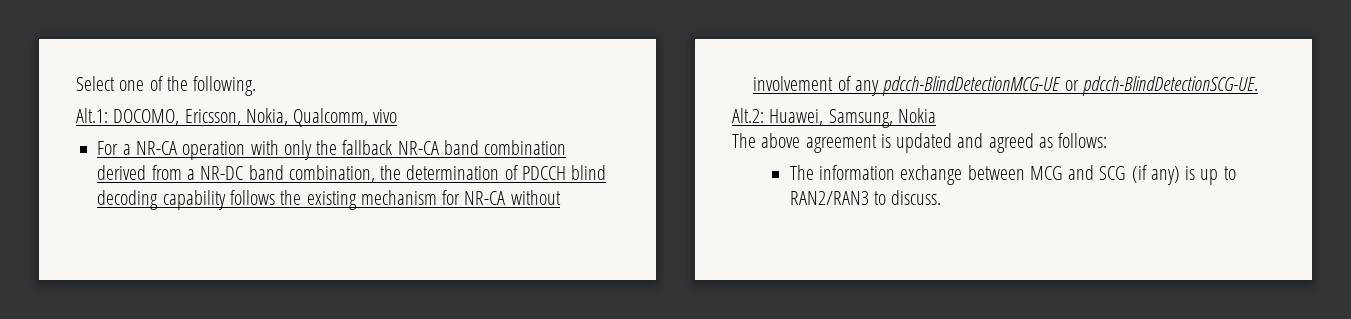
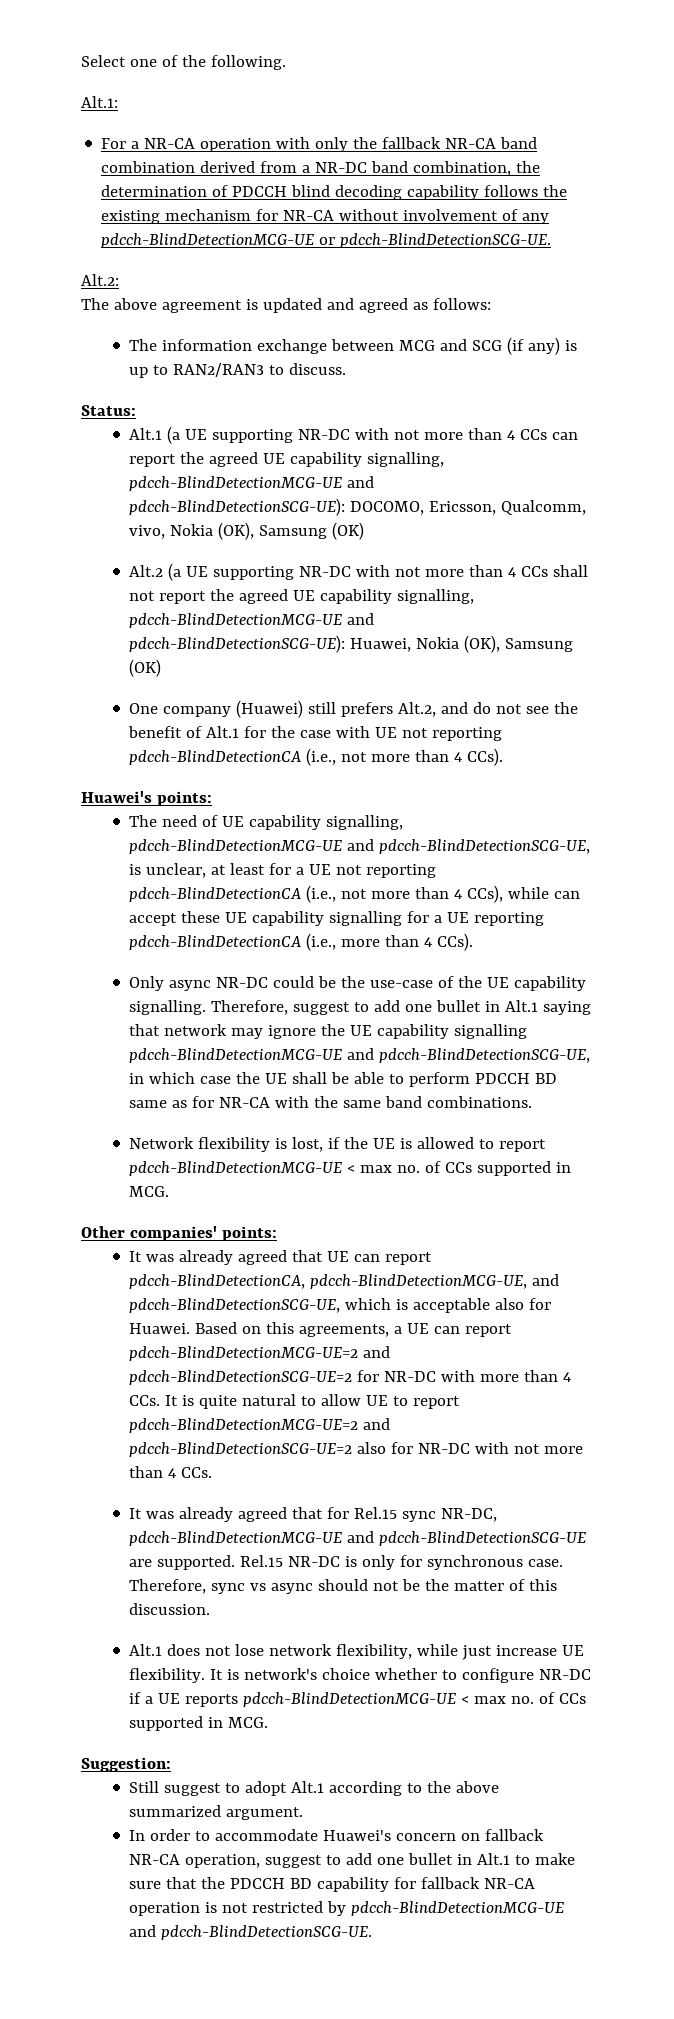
[113,108,398,127] DOCOMO, Ericsson, Nokia, Qualcomm, vivo -> (118, 102) none
[769,108,936,128] Huawei, Samsung, Nokia -> (119, 280) none
(942, 197) none -> [81,405,136,416] [129,426,579,444] [129,452,445,467] [129,476,375,491] [129,498,587,516] [129,522,365,540] [129,563,589,581] [129,589,475,604] [129,613,375,628] [129,635,574,653] [129,659,162,677] [129,700,579,718] [128,726,503,741] [129,748,504,766] [81,791,212,806] [129,815,404,830] [129,839,591,854] [129,863,437,878] [129,885,581,903] [129,911,545,926] [129,933,474,951] [129,976,587,991] [129,1000,592,1015] [129,1024,528,1039] [129,1048,591,1063] [129,1072,558,1087] [129,1096,533,1108] [129,1137,547,1152] [129,1161,572,1176] [129,1186,170,1197] [81,1226,277,1241] [129,1250,433,1265] [129,1274,560,1289] [129,1298,552,1313] [129,1322,513,1337] [129,1346,391,1361] [129,1370,572,1385] [129,1394,461,1409] [129,1418,391,1433] [129,1442,584,1457] [129,1466,213,1478] [129,1507,498,1522] [129,1531,587,1546] [129,1555,564,1570] [129,1579,558,1594] [129,1603,211,1615] [129,1644,585,1660] [129,1668,592,1683] [129,1692,587,1707] [129,1716,269,1731] [81,1757,171,1772] [129,1781,500,1796] [129,1805,304,1820] [129,1829,545,1841] [129,1853,576,1868] [129,1877,536,1892] [129,1901,565,1916] [129,1925,373,1940] // Status: // Alt.1 (a UE supporting NR-DC with not more than 4 CCs can report the agreed UE capability signalling, pdcch-BlindDetectionMCG-UE and pdcch-BlindDetectionSCG-UE): DOCOMO, Ericsson, Qualcomm, vivo, Nokia (OK), Samsung (OK) // Alt.2 (a UE supporting NR-DC with not more than 4 CCs shall not report the agreed UE capability signalling, pdcch-BlindDetectionMCG-UE and pdcch-BlindDetectionSCG-UE): Huawei, Nokia (OK), Samsung (OK) // One company (Huawei) still prefers Alt.2, and do not see the benefit of Alt.1 for the case with UE not reporting pdcch-BlindDetectionCA (i.e., not more than 4 CCs). // Huawei's points: // The need of UE capability signalling, pdcch-BlindDetectionMCG-UE and pdcch-BlindDetectionSCG-UE, is unclear, at least for a UE not reporting pdcch-BlindDetectionCA (i.e., not more than 4 CCs), while can accept these UE capability signalling for a UE reporting pdcch-BlindDetectionCA (i.e., more than 4 CCs). // Only async NR-DC could be the use-case of the UE capability signalling. Therefore, suggest to add one bullet in Alt.1 saying that network may ignore the UE capability signalling pdcch-BlindDetectionMCG-UE and pdcch-BlindDetectionSCG-UE, in which case the UE shall be able to perform PDCCH BD same as for NR-CA with the same band combinations. // Network flexibility is lost, if the UE is allowed to report pdcch-BlindDetectionMCG-UE < max no. of CCs supported in MCG. // Other companies' points: // It was already agreed that UE can report pdcch-BlindDetectionCA, pdcch-BlindDetectionMCG-UE, and pdcch-BlindDetectionSCG-UE, which is acceptable also for Huawei. Based on this agreements, a UE can report pdcch-BlindDetectionMCG-UE=2 and pdcch-BlindDetectionSCG-UE=2 for NR-DC with more than 4 CCs. It is quite natural to allow UE to report pdcch-BlindDetectionMCG-UE=2 and pdcch-BlindDetectionSCG-UE=2 also for NR-DC with not more than 4 CCs. // It was already agreed that for Rel.15 sync NR-DC, pdcch-BlindDetectionMCG-UE and pdcch-BlindDetectionSCG-UE are supported. Rel.15 NR-DC is only for synchronous case. Therefore, sync vs async should not be the matter of this discussion. // Alt.1 does not lose network flexibility, while just increase UE flexibility. It is network's choice whether to configure NR-DC if a UE reports pdcch-BlindDetectionMCG-UE < max no. of CCs supported in MCG. // Suggestion: // Still suggest to adopt Alt.1 according to the above summarized argument. // In order to accommodate Huawei's concern on fallback NR-CA operation, suggest to add one bullet in Alt.1 to make sure that the PDCCH BD capability for fallback NR-CA operation is not restricted by pdcch-BlindDetectionMCG-UE and pdcch-BlindDetectionSCG-UE.

